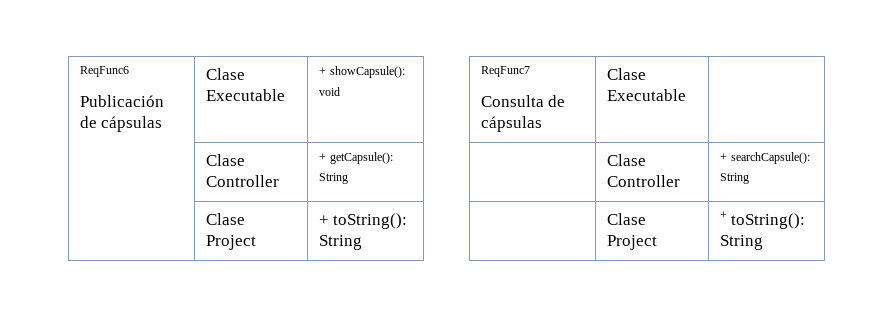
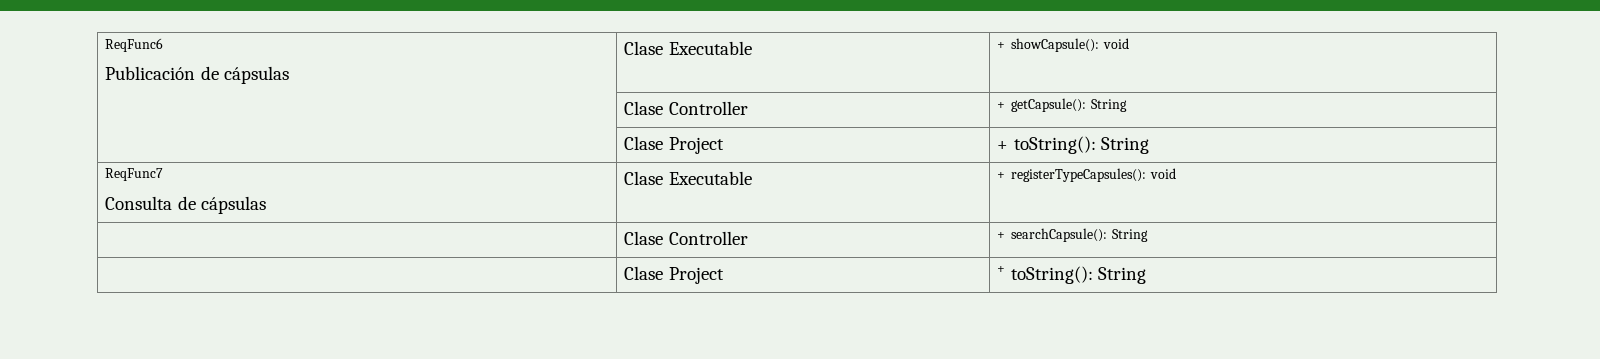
(686, 95) none -> [997,168,1176,182] + registerTypeCapsules(): void

